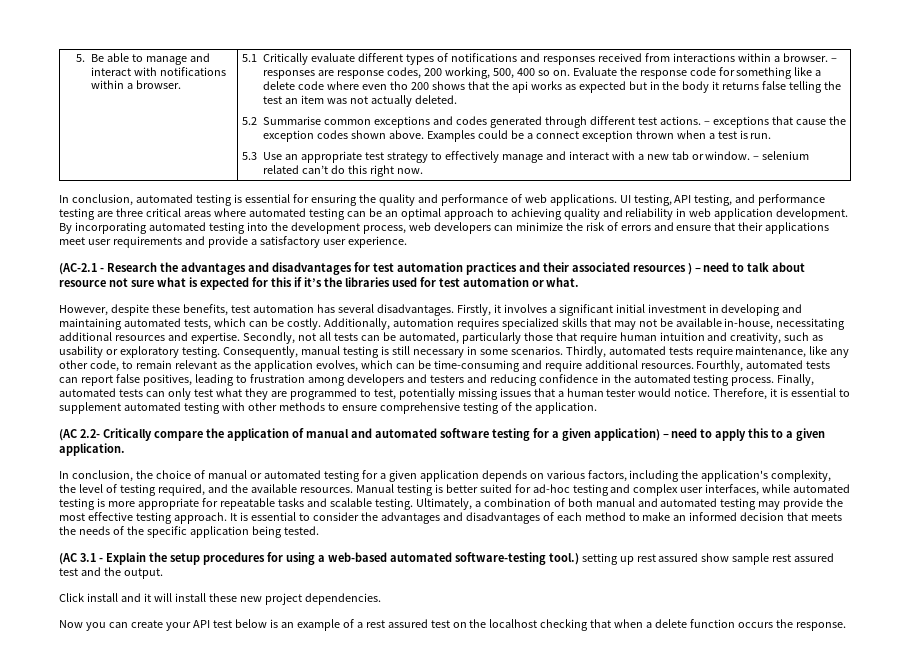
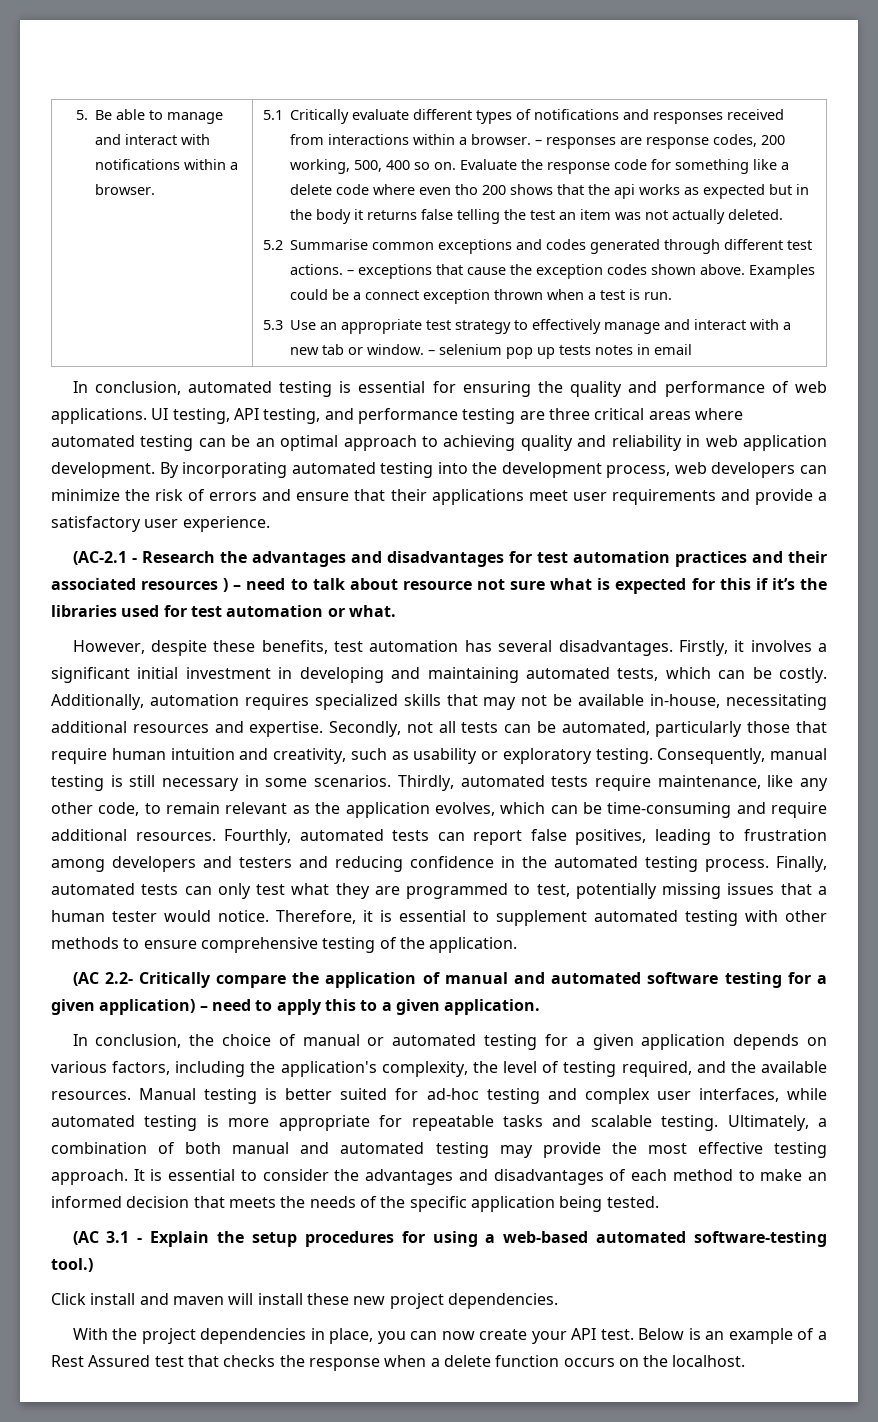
[262,165,423,177] related can’t do this right now. -> [505,344,692,359] pop up tests notes in email
[581,553,835,565] [59,567,163,579] setting up rest assured show sample rest assured test and the output. -> (93, 1265) none
[143,593,151,602] it -> [172,1296,224,1305] maven
[59,620,83,628] Now -> [72,1328,374,1344] With the project dependencies in place,
(128, 625) none -> [441,1331,475,1340] now
[212,619,267,628] test below -> [600,1328,685,1340] test. Below
[365,619,612,631] rest assured test on the localhost checking that -> [51,1355,380,1371] Rest Assured test that checks the response
[776,619,847,631] the response. -> [618,1355,746,1367] on the localhost.

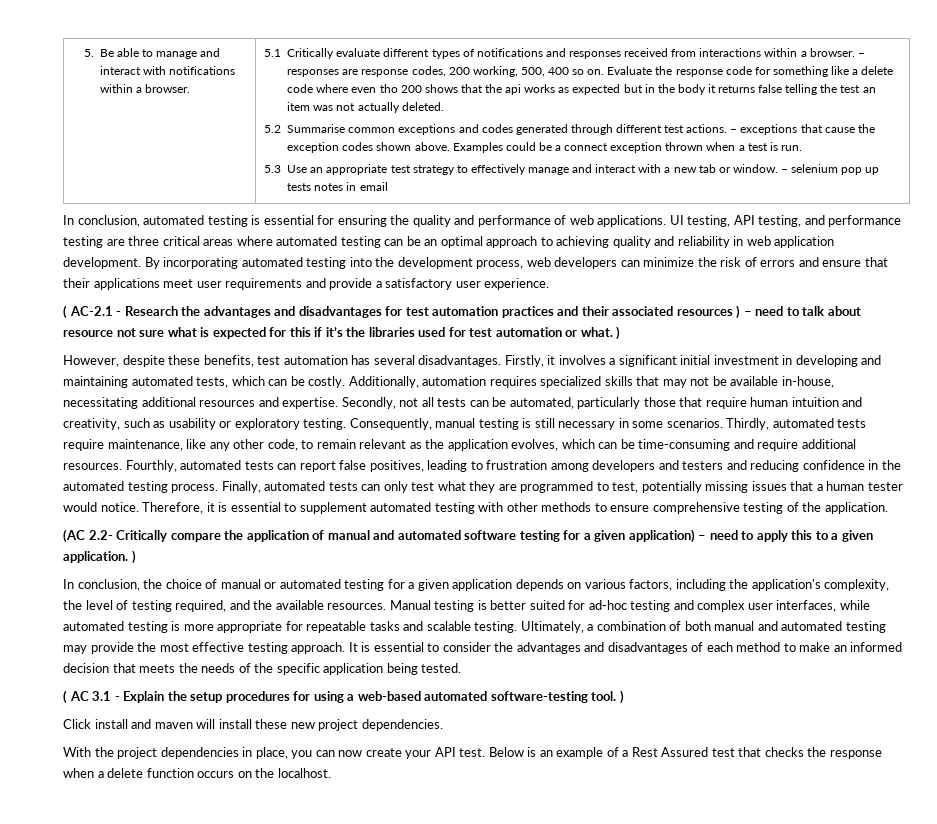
[72,551,127,565] (AC-2.1 -> [63,305,113,319] ( AC-2.1
(396, 611) none -> [616,326,621,340] )
(541, 1007) none -> [131,550,136,564] )
[72,1231,99,1245] (AC -> [63,690,89,704] ( AC
[51,1258,93,1272] tool.) -> [591,690,624,704] tool. )

